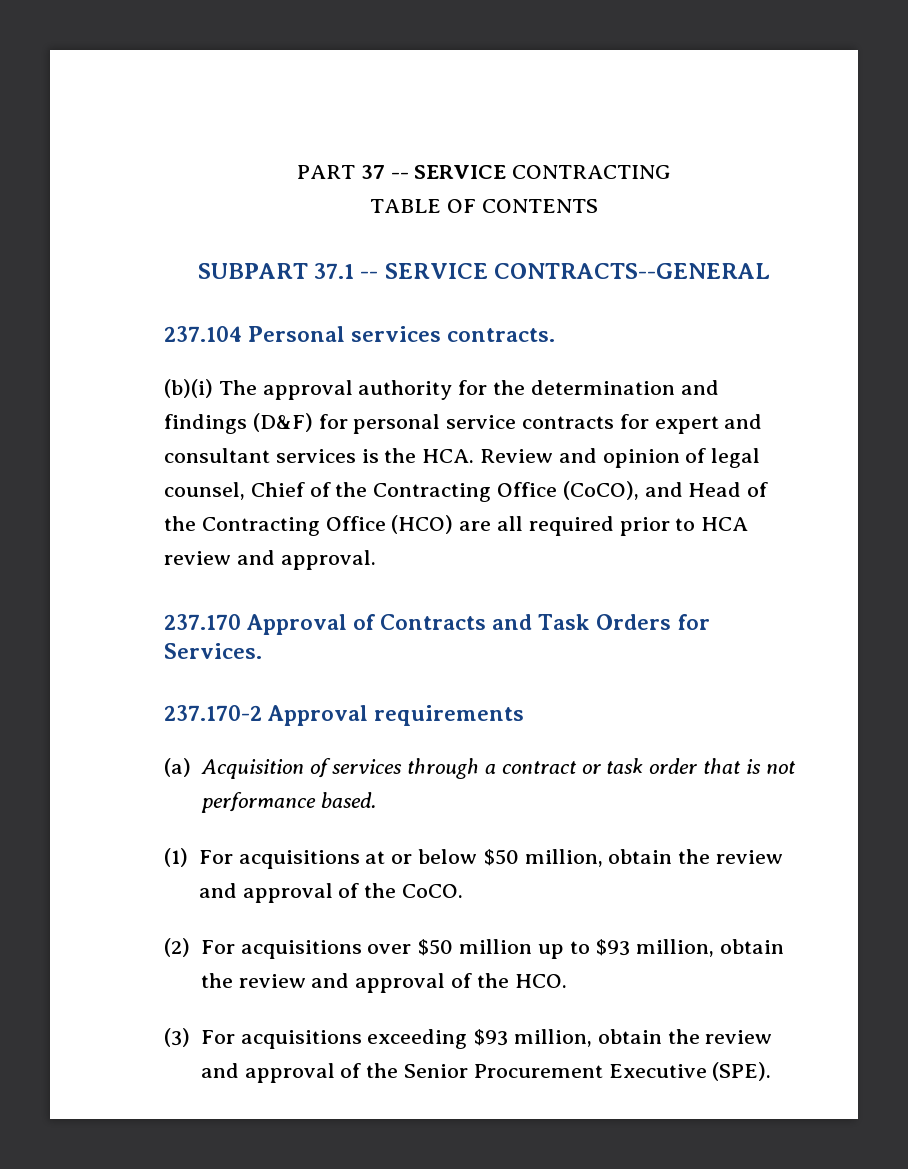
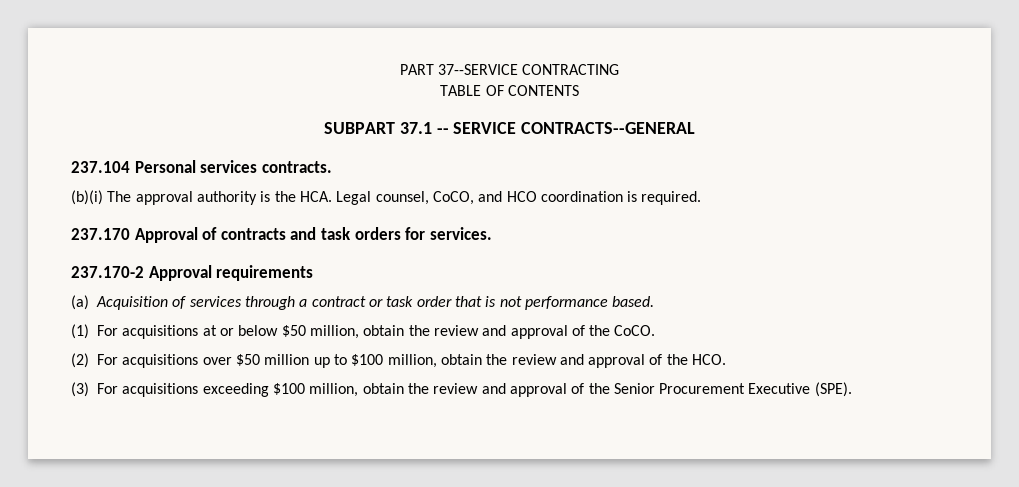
[360,165,507,179] 37 -- SERVICE -> [438,64,518,75] 37--SERVICE
[458,380,719,395] [164,413,763,434] [164,448,761,468] [164,481,769,502] [164,515,749,536] [164,550,376,570] [164,614,710,635] [164,643,262,659] for the determination and findings (D&F) for personal service contracts for expert and consultant services is the HCA. Review and opinion of legal counsel, Chief of the Contracting Office (CoCO), and Head of the Contracting Office (HCO) are all required prior to HCA review and approval. // 237.170 Approval of Contracts and Task Orders for Services. -> [260,191,702,205] [71,227,492,243] is the HCA. Legal counsel, CoCO, and HCO coordination is required. // 237.170 Approval of contracts and task orders for services.
[595,939,631,956] $93 -> [351,354,384,366] $100
[473,1029,509,1046] $93 -> [272,383,305,395] $100

